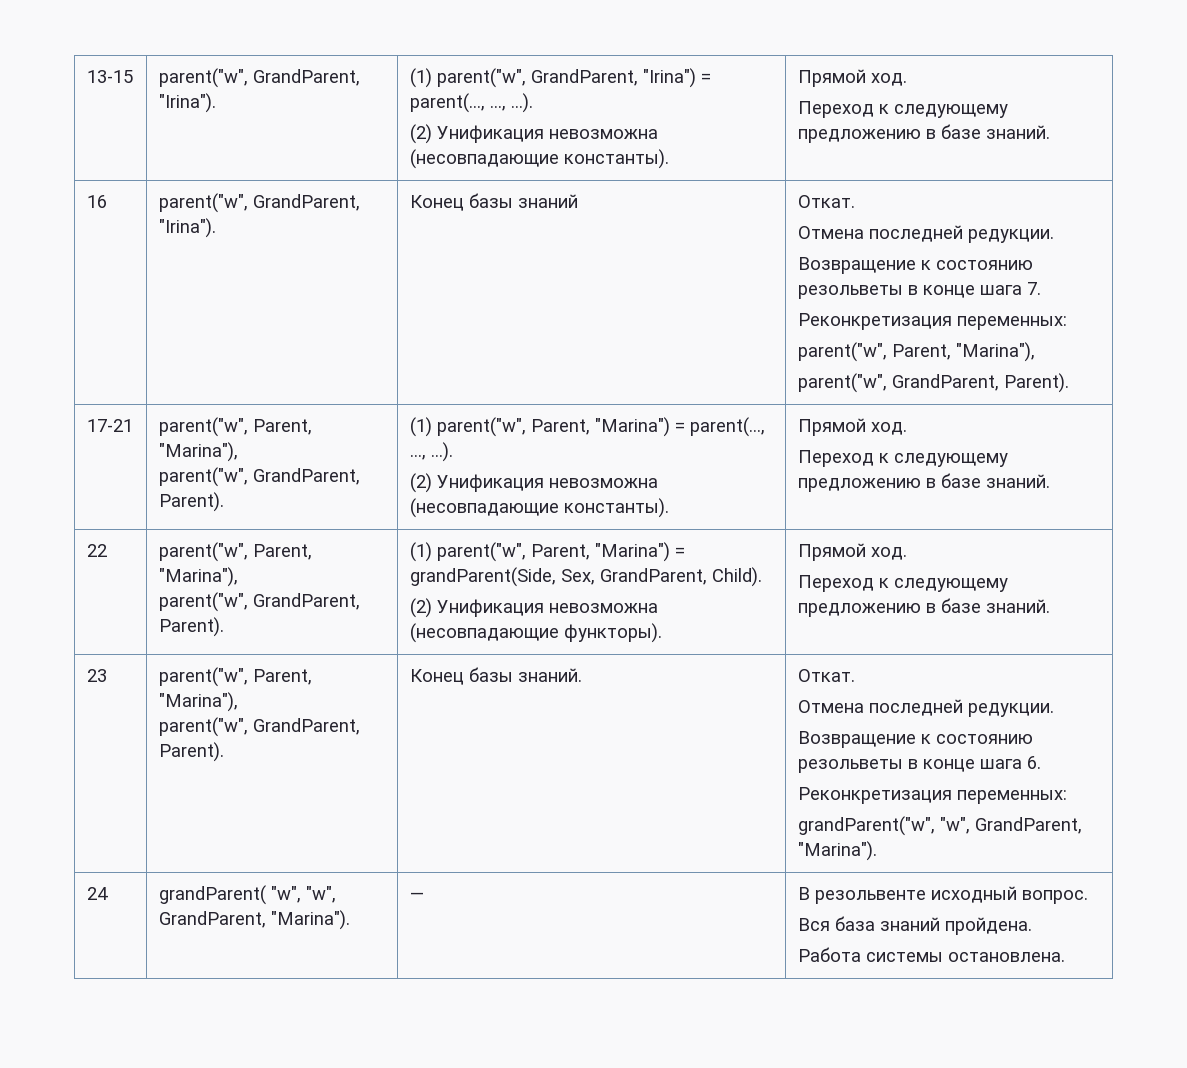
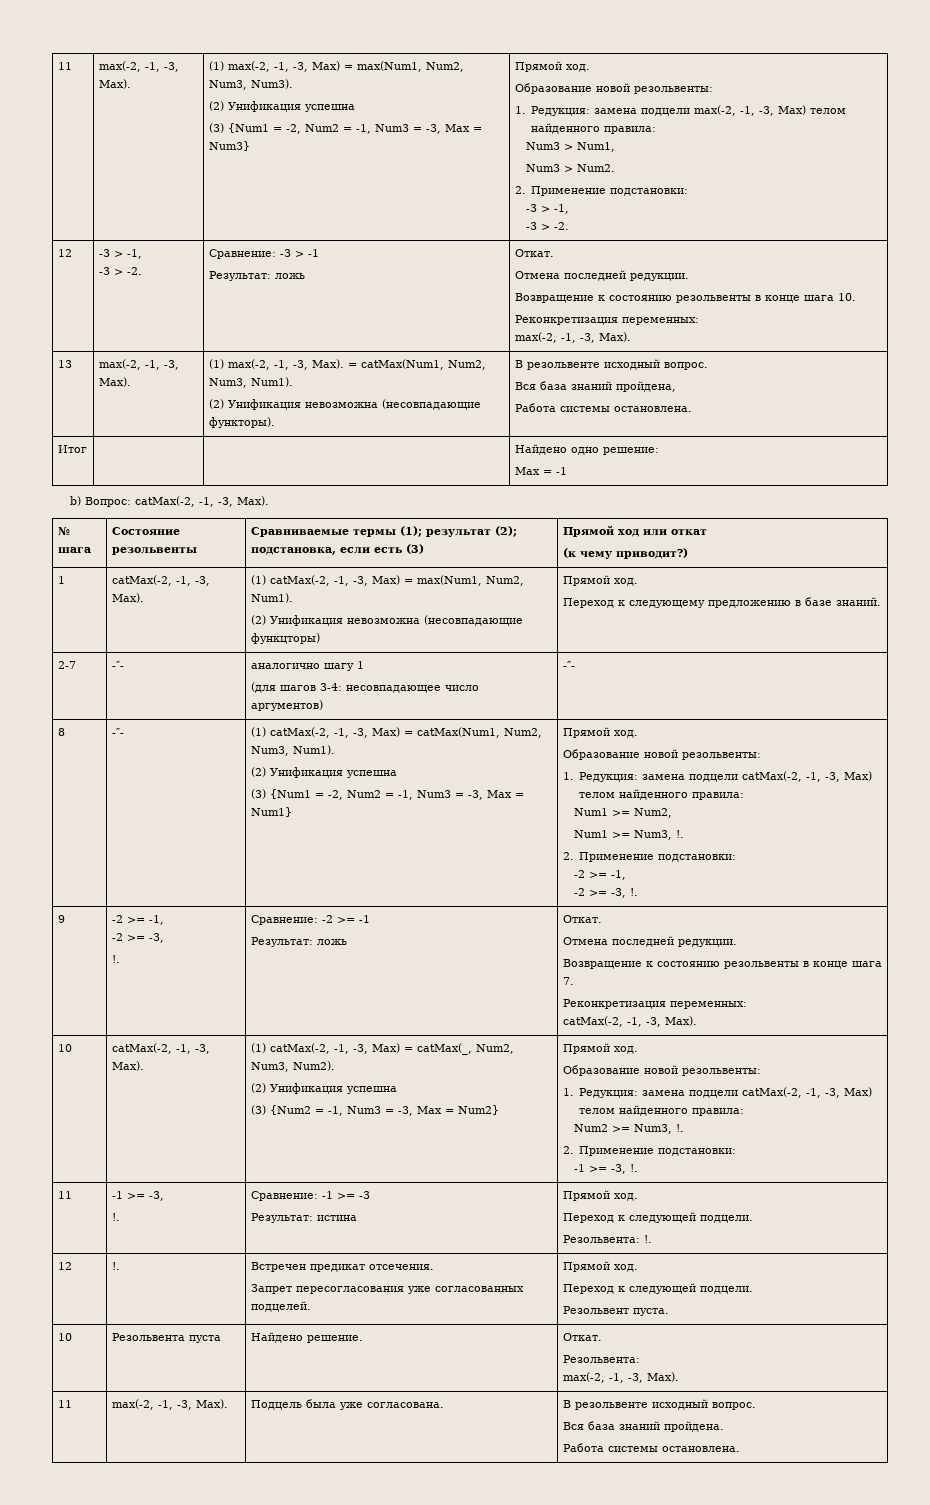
[86,70,133,83] [158,68,360,88] [158,93,216,113] [409,68,711,88] [409,93,533,113] [409,124,658,144] [409,149,669,169] [797,69,907,87] [797,101,1008,118] [797,124,1050,143] [86,195,107,208] [158,193,360,213] [158,218,216,238] [409,193,578,211] [797,195,855,208] [797,225,1054,243] [797,257,1033,274] [797,285,903,299] 13-15 | parent("w", GrandParent, "Irina"). | (1) parent("w", GrandParent, "Irina") = parent(..., ..., ...). // (2) Унификация невозможна (несовпадающие константы). | Прямой ход. // Переход к следующему предложению в базе знаний. // 16 | parent("w", GrandParent, "Irina"). | Конец базы знаний | Откат. // Отмена последней редукции. // Возвращение к состоянию резольветы -> [57,62,72,70] [98,61,179,72] [98,79,131,89] [208,61,464,72] [208,79,293,90] [208,101,355,112] [208,123,482,134] [208,141,250,151] [514,61,590,72] [514,83,713,94] [514,105,847,116] [531,123,657,134] [525,142,615,152] [525,164,615,172] [514,186,689,196] [525,204,569,214] [525,222,569,230] [57,249,72,257] [98,249,142,259] [98,267,142,275] [208,249,319,259] [208,271,305,281] [514,249,554,257] [514,270,689,281] [514,293,856,303] [514,315,699,325] [514,332,631,343] [57,360,72,368] [98,359,179,370] [98,377,131,387] [208,359,486,370] [208,377,293,388] [208,399,481,410] [208,417,275,428] [514,359,708,370] [514,381,676,392] [514,403,692,412] [57,445,87,453] [514,444,659,455] [514,467,567,475] [69,496,269,507] [57,526,70,536] [57,547,91,553] [111,527,180,535] [111,547,197,555] [250,526,517,537] [250,544,424,555] [562,525,707,537] [562,548,688,559] [57,576,65,584] [111,575,210,586] [111,593,144,603] [250,575,524,586] [250,593,293,603] [250,615,523,626] [250,633,320,644] [562,575,638,586] [562,597,881,608] [57,661,76,669] [111,660,124,669] [250,661,364,671] [250,682,479,693] [250,700,323,711] [562,660,575,669] [57,728,65,736] [111,727,124,736] [250,727,542,738] [250,745,335,756] [250,767,397,778] [250,789,524,800] [250,807,292,817] [562,727,638,738] [562,749,761,760] [562,771,873,782] [579,789,745,800] [573,808,672,818] [573,830,684,840] [562,852,737,862] [573,870,626,880] [573,888,638,898] [57,915,65,923] [111,915,164,925] [111,933,164,943] [111,955,120,963] [250,915,370,925] [250,937,347,947] [562,915,602,923] [562,936,737,947] [562,959,799,969] 11 | max(-2, -1, -3, Max). | (1) max(-2, -1, -3, Max) = max(Num1, Num2, Num3, Num3). // (2) Унификация успешна // (3) {Num1 = -2, Num2 = -1, Num3 = -3, Max = Num3} | Прямой ход. // Образование новой резольвенты: // 1. Редукция: замена подцели max(-2, -1, -3, Max) телом найденного правила: // Num3 > Num1, // Num3 > Num2. // 2. Применение подстановки: // -3 > -1, // -3 > -2. // 12 | -3 > -1, // -3 > -2. | Сравнение: -3 > -1 // Результат: ложь | Откат. // Отмена последней редукции. // Возвращение к состоянию резольвенты в конце шага 10. // Реконкретизация переменных: // max(-2, -1, -3, Max). // 13 | max(-2, -1, -3, Max). | (1) max(-2, -1, -3, Max). = catMax(Num1, Num2, Num3, Num1). // (2) Унификация невозможна (несовпадающие функторы). | В резольвенте исходный вопрос. // Вся база знаний пройдена, // Работа системы остановлена. // Итог | | | Найдено одно решение: // Max = -1 // b) Вопрос: catMax(-2, -1, -3, Max). // № шага | Состояние резольвенты | Сравниваемые термы (1); результат (2); подстановка, если есть (3) | Прямой ход или откат // (к чему приводит?) // 1 | catMax(-2, -1, -3, Max). | (1) catMax(-2, -1, -3, Max) = max(Num1, Num2, Num1). // (2) Унификация невозможна (несовпадающие функцторы) | Прямой ход. // Переход к следующему предложению в базе знаний. // 2-7 | -″- | аналогично шагу 1 // (для шагов 3-4: несовпадающее число аргументов) | -″- // 8 | -″- | (1) catMax(-2, -1, -3, Max) = catMax(Num1, Num2, Num3, Num1). // (2) Унификация успешна // (3) {Num1 = -2, Num2 = -1, Num3 = -3, Max = Num1} | Прямой ход. // Образование новой резольвенты: // 1. Редукция: замена подцели catMax(-2, -1, -3, Max) телом найденного правила: // Num1 >= Num2, // Num1 >= Num3, !. // 2. Применение подстановки: // -2 >= -1, // -2 >= -3, !. // 9 | -2 >= -1, // -2 >= -3, // !. | Сравнение: -2 >= -1 // Результат: ложь | Откат. // Отмена последней редукции. // Возвращение к состоянию резольвенты
[797,342,1035,362] [797,373,1069,393] [86,419,133,432] [158,417,312,437] [158,442,238,462] [158,467,360,487] [158,492,224,512] [409,417,765,437] [409,442,453,462] [409,473,658,493] [409,498,669,518] [797,418,907,436] [797,450,1008,467] [797,473,1050,492] [86,544,107,557] [158,542,312,562] [158,567,238,587] [158,592,360,612] [158,617,224,637] [409,542,685,562] [409,567,762,587] [409,598,658,618] [409,623,662,643] [797,543,907,561] [797,575,1008,592] [797,598,1050,617] [86,669,107,682] [158,667,312,687] [158,692,238,712] [158,717,360,737] [158,742,224,762] [409,667,582,685] [797,669,855,682] [797,699,1054,717] [797,731,1033,748] [797,756,1041,773] [797,787,1067,804] [797,816,1082,836] [797,841,877,861] [86,887,108,900] [158,885,336,905] [158,910,350,930] [409,892,424,900] parent("w", Parent, "Marina"), // parent("w", GrandParent, Parent). // 17-21 | parent("w", Parent, "Marina"), // parent("w", GrandParent, Parent). | (1) parent("w", Parent, "Marina") = parent(..., ..., ...). // (2) Унификация невозможна (несовпадающие константы). | Прямой ход. // Переход к следующему предложению в базе знаний. // 22 | parent("w", Parent, "Marina"), // parent("w", GrandParent, Parent). | (1) parent("w", Parent, "Marina") = grandParent(Side, Sex, GrandParent, Child). // (2) Унификация невозможна (несовпадающие функторы). | Прямой ход. // Переход к следующему предложению в базе знаний. // 23 | parent("w", Parent, "Marina"), // parent("w", GrandParent, Parent). | Конец базы знаний. | Откат. // Отмена последней редукции. // Возвращение к состоянию резольветы в конце шага 6. // Реконкретизация переменных: // grandParent("w", "w", GrandParent, "Marina"). // 24 | grandParent( "w", "w", GrandParent, "Marina"). | — -> [562,1016,697,1027] [57,1044,72,1052] [111,1043,210,1054] [111,1061,144,1071] [250,1043,514,1055] [250,1061,335,1072] [250,1083,397,1094] [250,1105,499,1116] [562,1043,638,1054] [562,1065,761,1076] [562,1087,873,1098] [579,1105,745,1116] [573,1124,684,1134] [562,1146,737,1156] [573,1164,638,1174] [57,1191,72,1199] [111,1191,164,1201] [111,1213,120,1221] [250,1191,370,1201] [250,1213,357,1223] [562,1190,638,1201] [562,1212,753,1223] [562,1235,652,1243] [57,1262,72,1270] [111,1262,120,1270] [250,1262,434,1272] [250,1284,524,1294] [250,1301,311,1312] [562,1261,638,1272] [562,1283,753,1294] [562,1306,669,1316] [57,1333,72,1341] [111,1333,221,1343] [250,1332,363,1343] [562,1333,602,1341] [562,1355,640,1363] [562,1372,679,1383] [57,1400,72,1408] [111,1399,228,1410] [250,1399,444,1410] catMax(-2, -1, -3, Max). // 10 | catMax(-2, -1, -3, Max). | (1) catMax(-2, -1, -3, Max) = catMax(_, Num2, Num3, Num2). // (2) Унификация успешна // (3) {Num2 = -1, Num3 = -3, Max = Num2} | Прямой ход. // Образование новой резольвенты: // 1. Редукция: замена подцели catMax(-2, -1, -3, Max) телом найденного правила: // Num2 >= Num3, !. // 2. Применение подстановки: // -1 >= -3, !. // 11 | -1 >= -3, // !. | Сравнение: -1 >= -3 // Результат: истина | Прямой ход. // Переход к следующей подцели. // Резольвента: !. // 12 | !. | Встречен предикат отсечения. // Запрет пересогласования уже согласованных подцелей. | Прямой ход. // Переход к следующей подцели. // Резольвент пуста. // 10 | Резольвента пуста | Найдено решение. | Откат. // Резольвента: // max(-2, -1, -3, Max). // 11 | max(-2, -1, -3, Max). | Подцель была уже согласована.

